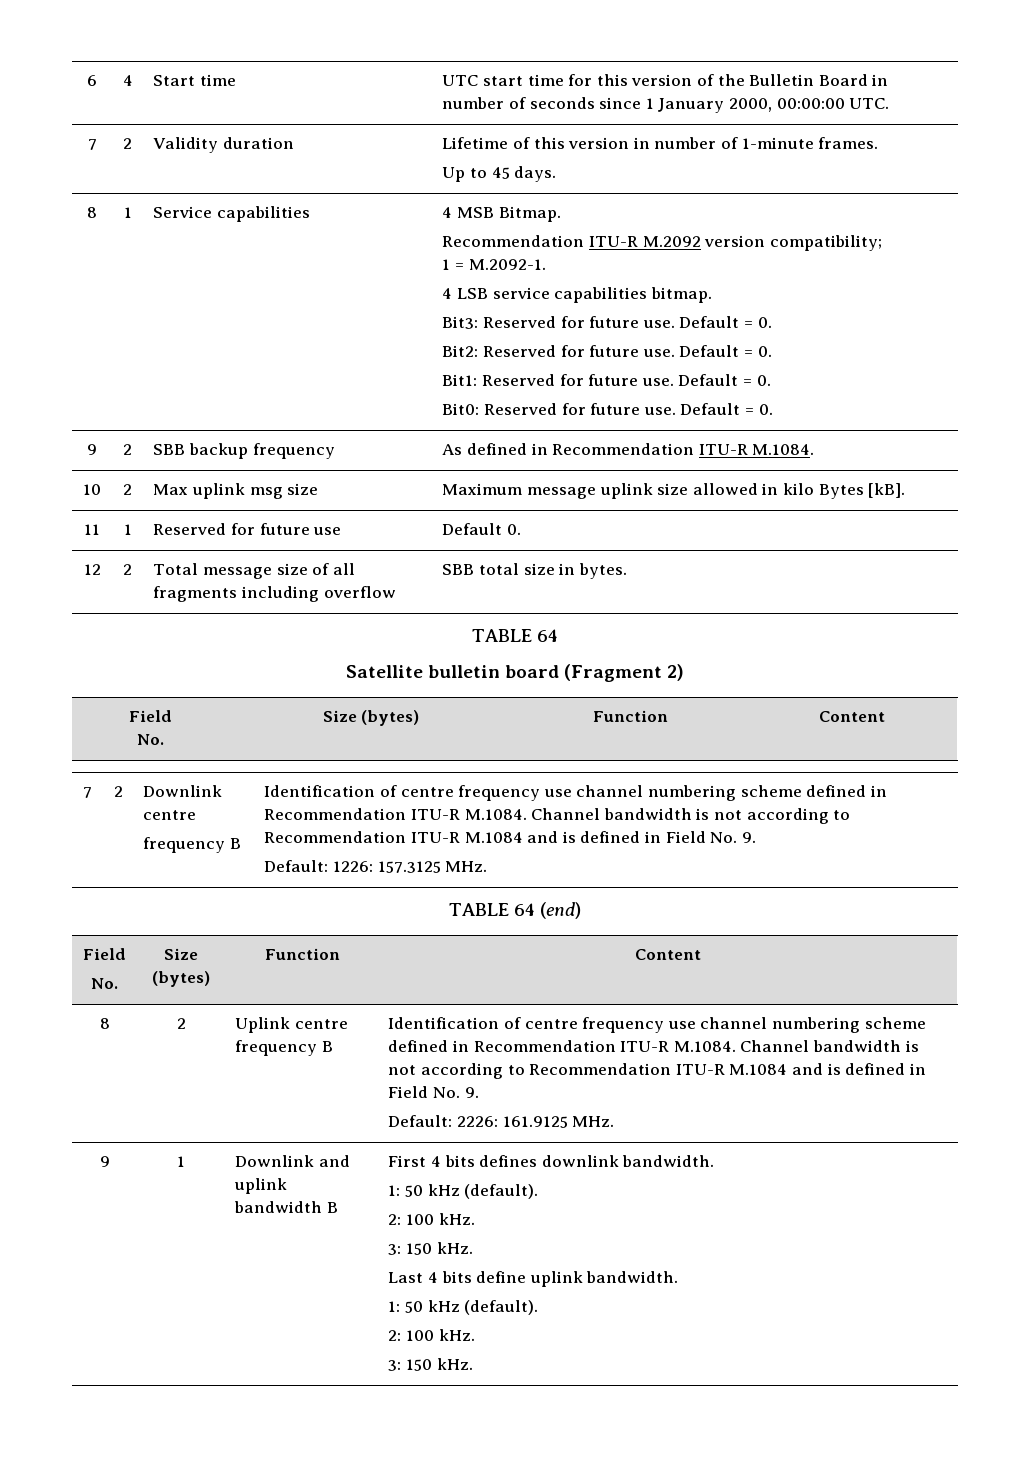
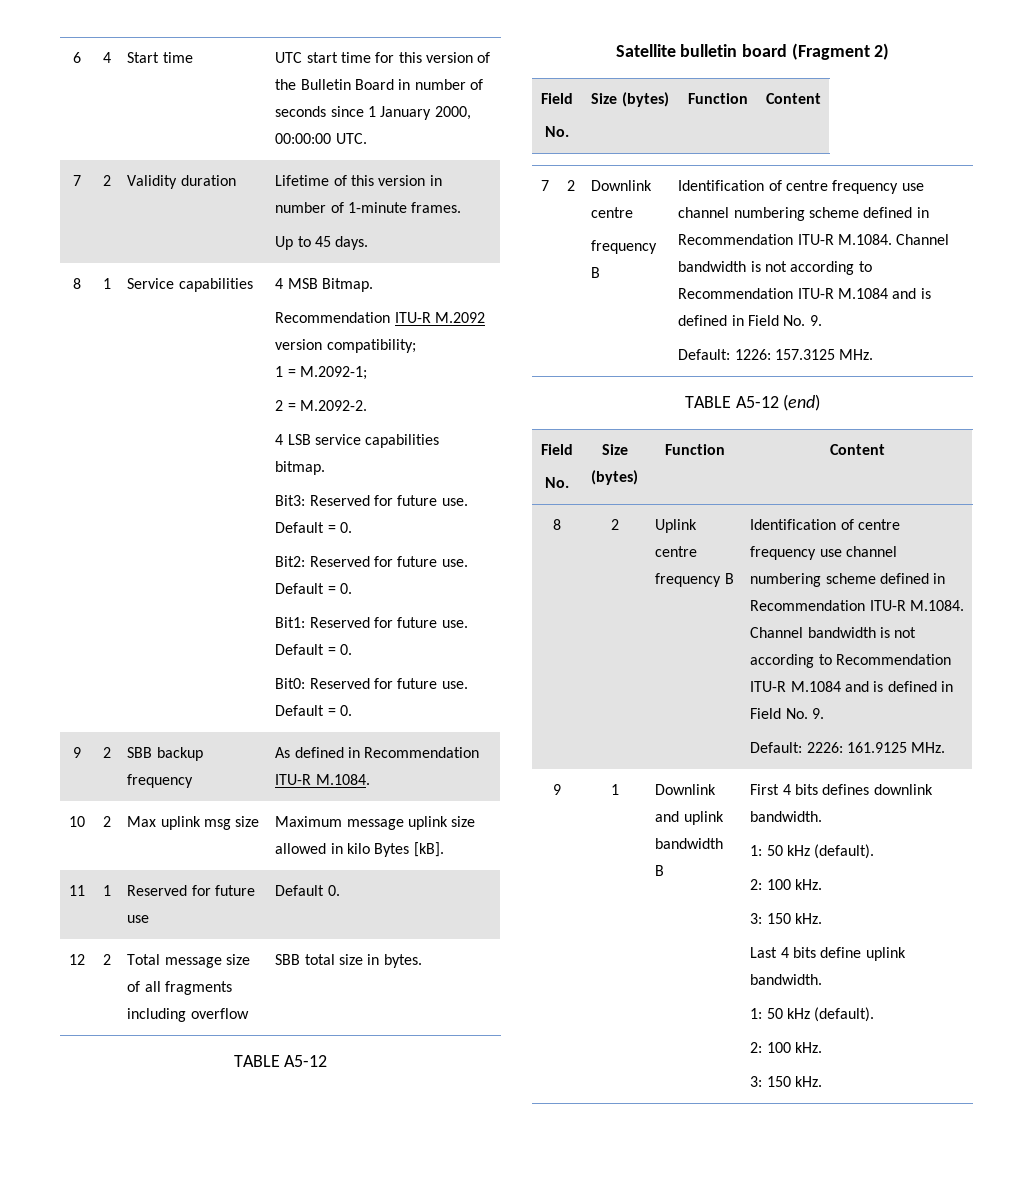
[468,259,546,270] M.2092-1. -> [300,366,368,380] [275,400,368,411] M.2092-1; // 2 = M.2092-2.
[537,629,559,642] 64 -> [284,1055,328,1067] A5-12
[513,903,535,916] 64 -> [735,396,779,408] A5-12

